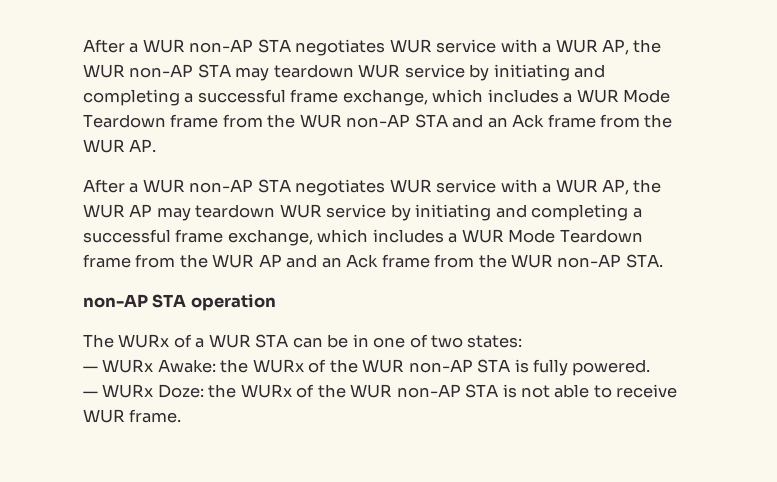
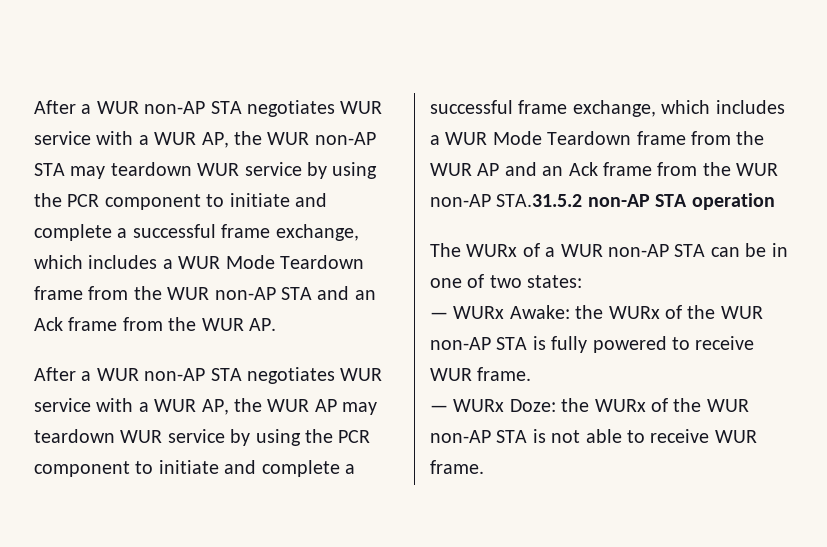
[493,64,606,81] [83,89,180,106] initiating and completing -> [332,162,378,179] [34,193,327,210] [34,224,112,241] using the PCR component to initiate and complete
[415,204,629,221] initiating and completing -> [255,429,371,446] [34,460,340,477] using the PCR component to initiate and complete
[625,254,663,268] STA. // -> [496,194,583,207] STA.31.5.2
(251, 341) none -> [608,244,669,257] non-AP
[572,359,651,376] powered. -> [592,336,755,353] [430,367,532,381] powered to receive WUR frame.

